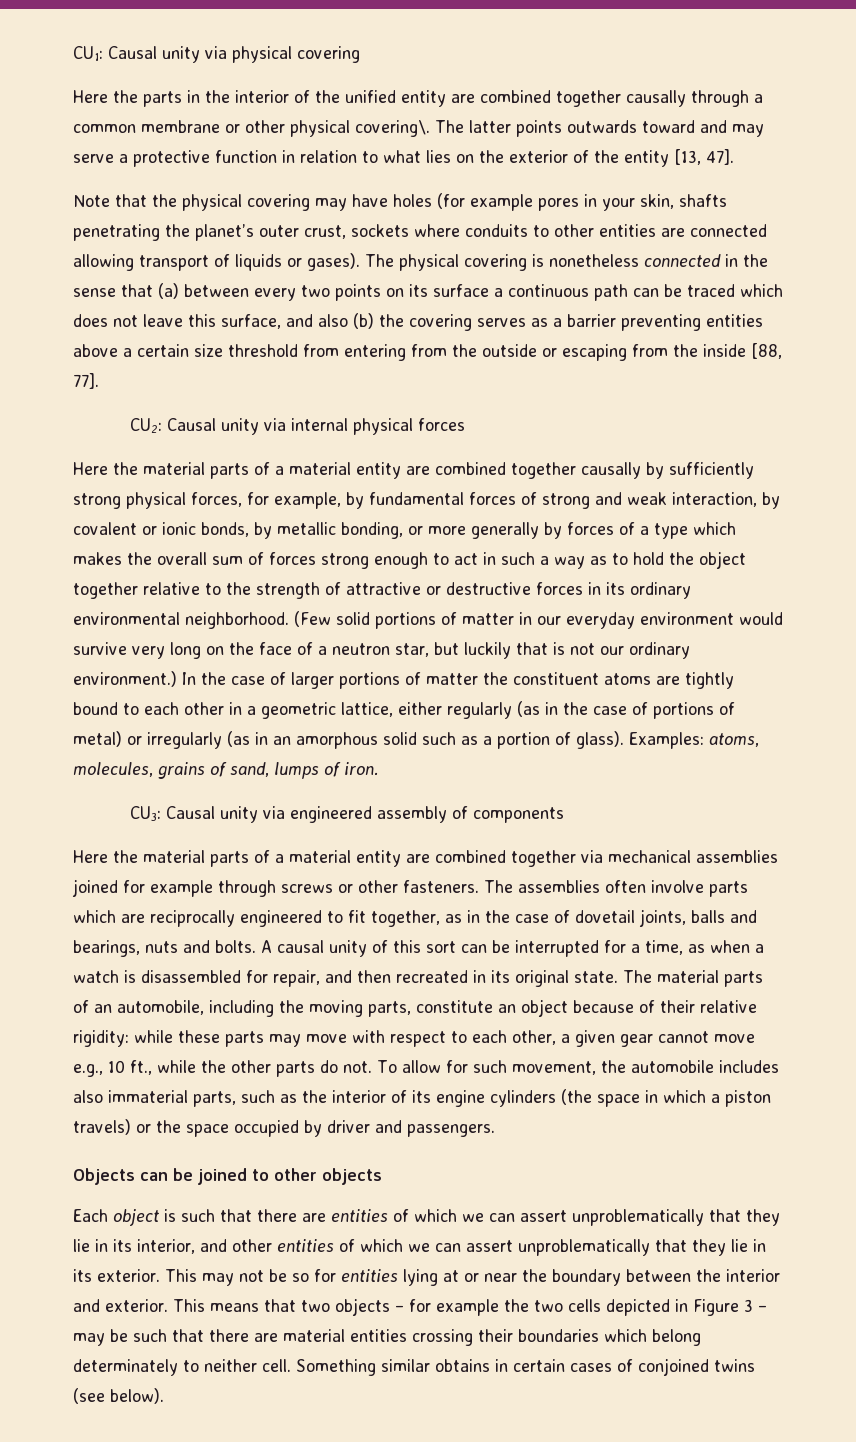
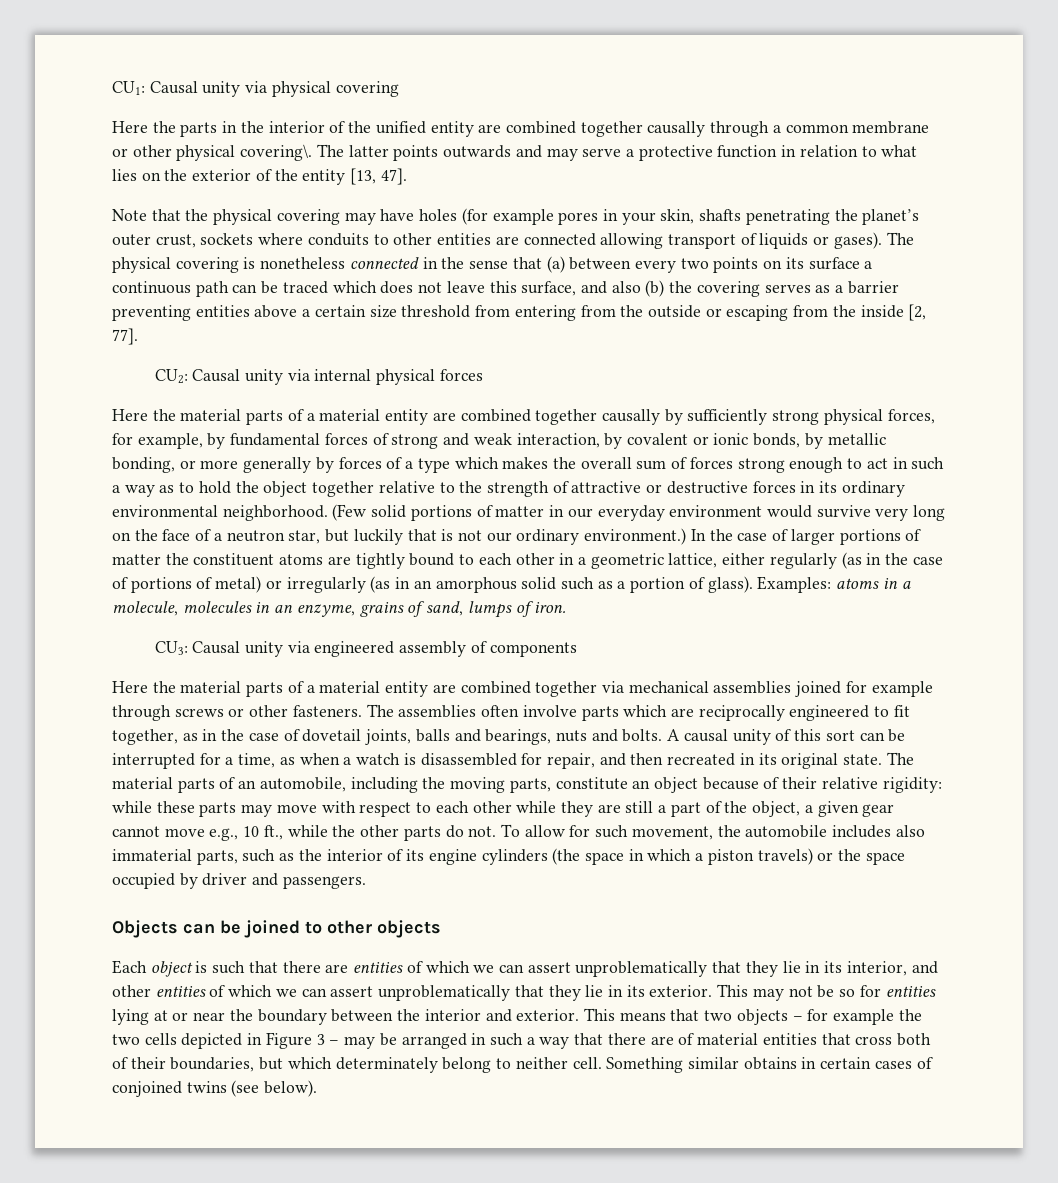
[642,120,695,133] toward -> (512, 151) none
[751,343,782,359] [88, -> [908,304,927,321] [2,
[709,733,759,747] [73,762,153,777] atoms, molecules, -> [836,578,911,589] [112,601,355,617] atoms in a molecule, molecules in an enzyme,
[512,1030,556,1045] other, -> [472,801,801,817] other while they are still a part of the object,
[133,1329,278,1342] such that there are -> [401,1033,695,1049] arranged in such a way that there are of
[412,1329,701,1346] [73,1359,178,1376] crossing their boundaries which belong determinately -> [821,1033,931,1046] [112,1057,492,1073] that cross both of their boundaries, but which determinately belong

